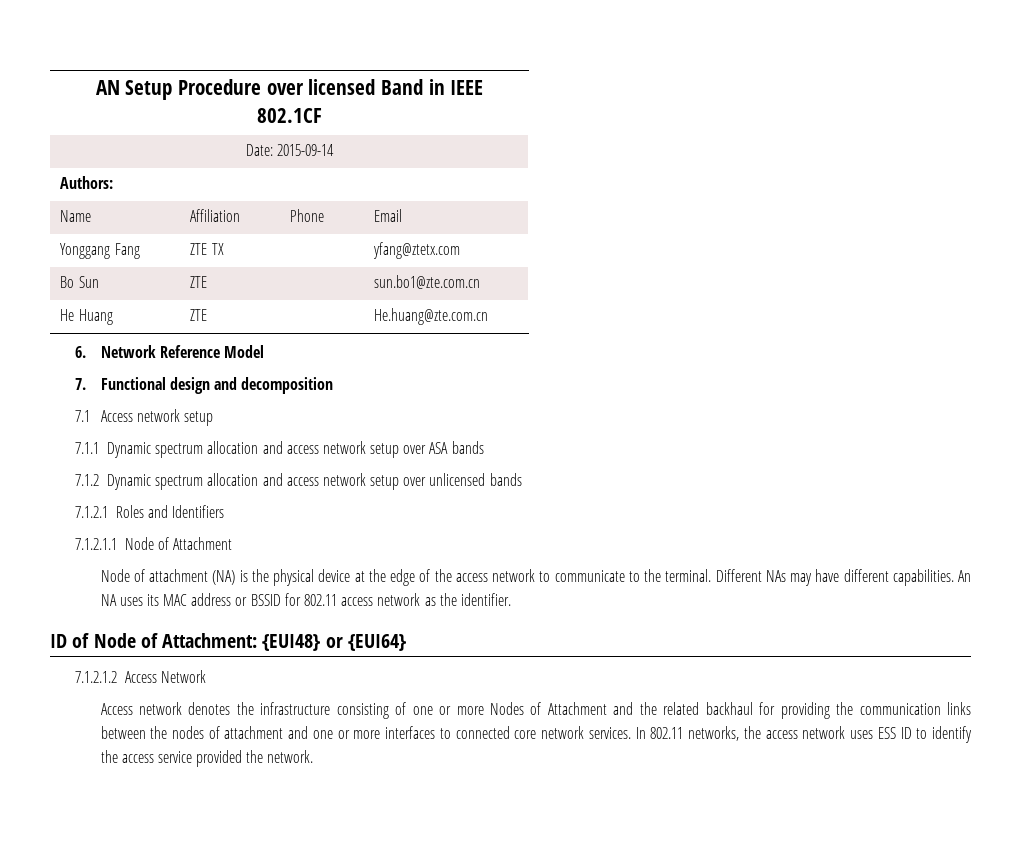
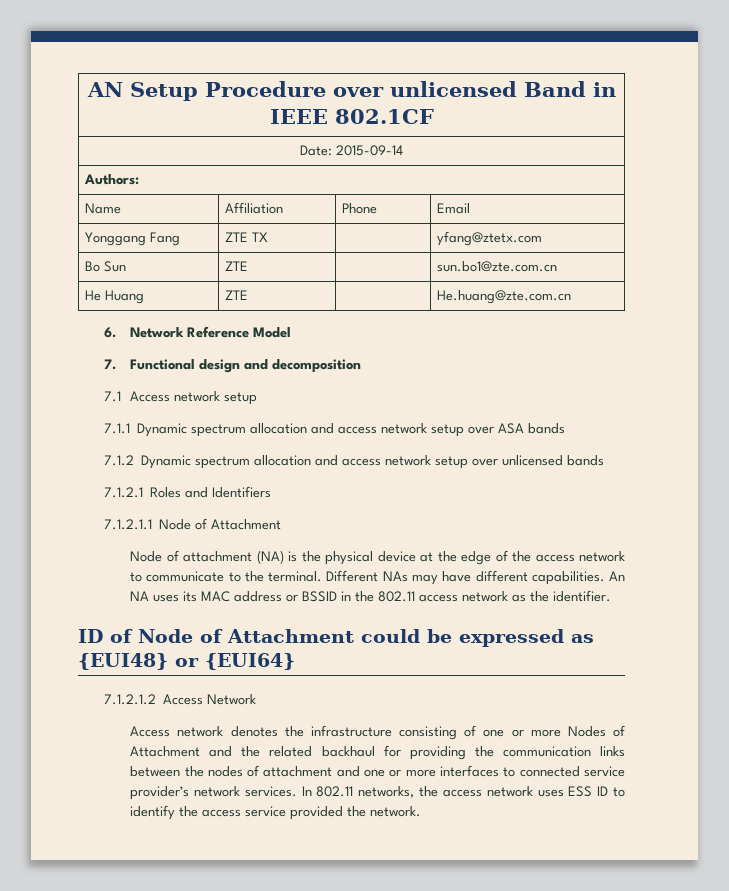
[308,79,376,95] licensed -> [389,81,517,97] unlicensed
[284,593,301,606] for -> [341,591,375,602] in the
[162,633,258,648] Attachment: -> [227,629,594,647] Attachment could be expressed as
[514,730,537,739] core -> [584,766,625,777] [130,786,190,800] service provider’s

